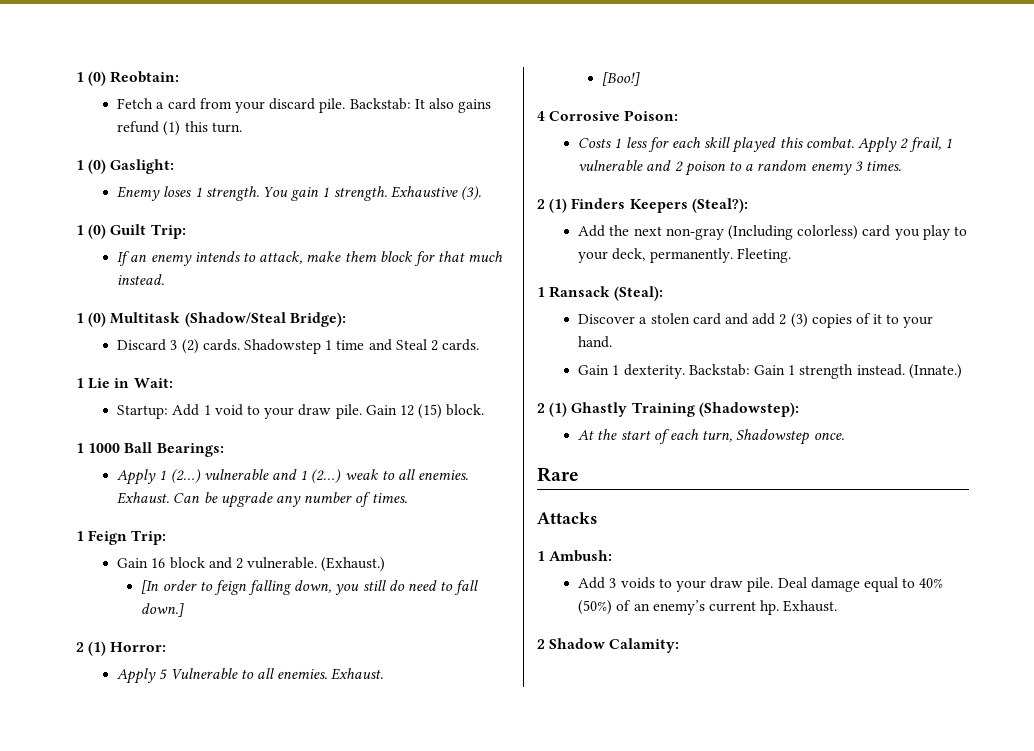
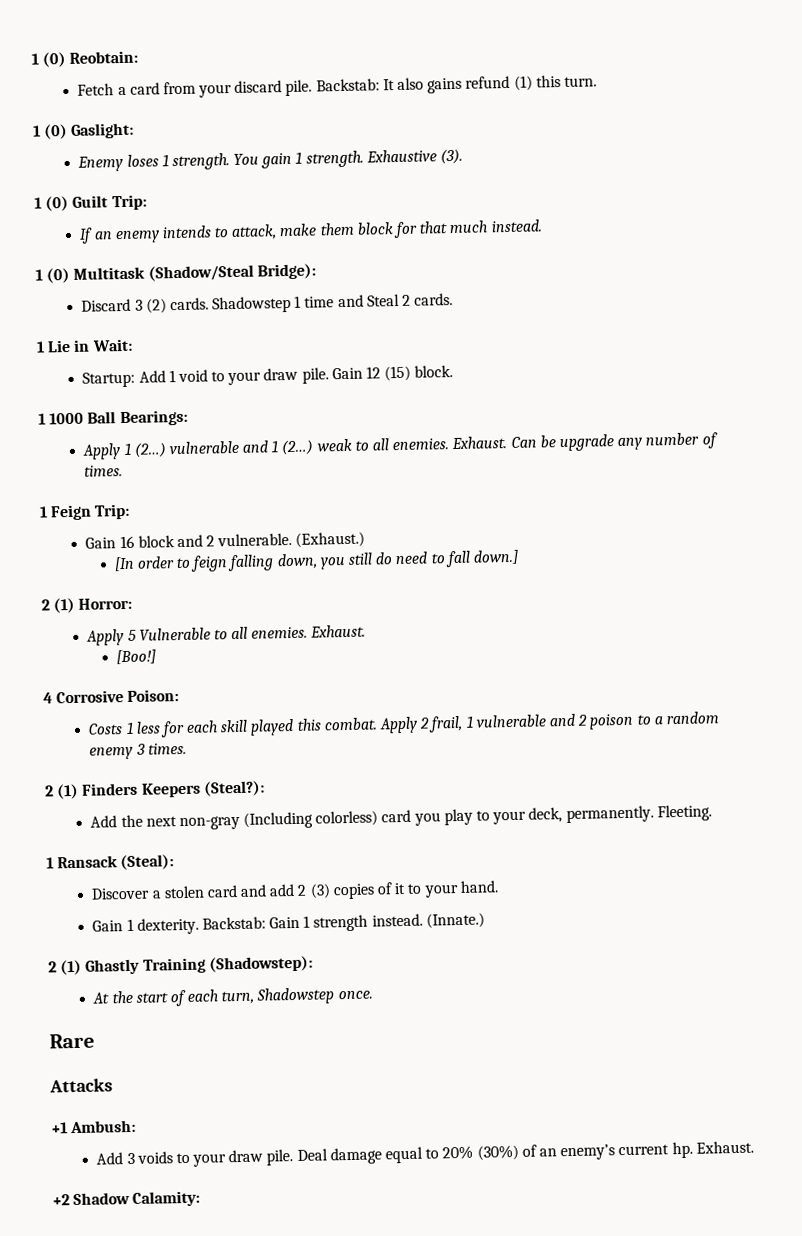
[537,551,545,561] 1 -> [51,1122,68,1134] +1
[919,578,944,588] [578,600,613,615] 40% (50%) -> [442,1144,519,1161] 20% (30%)
[537,639,545,649] 2 -> [52,1194,70,1206] +2

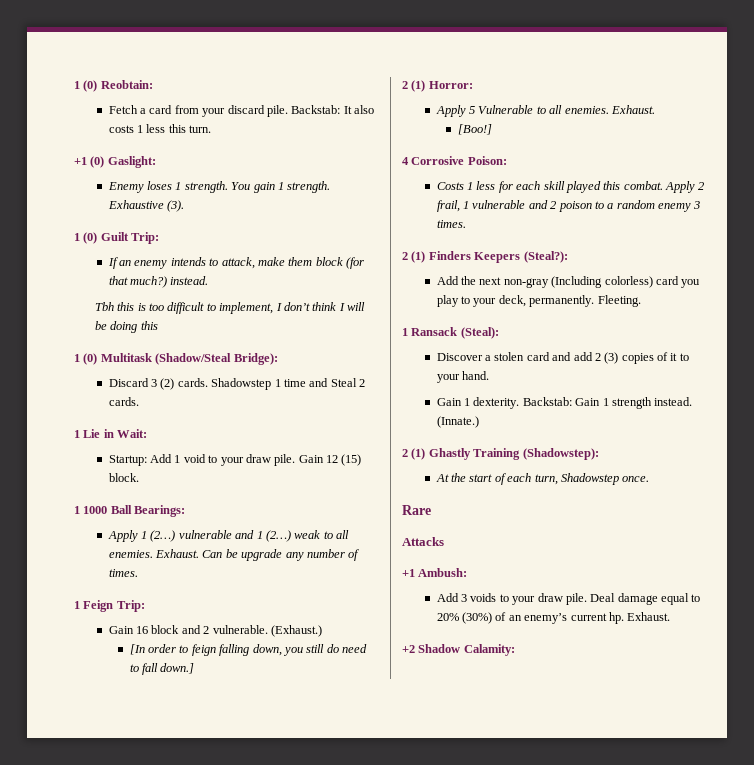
[427,75,533,94] gains refund (1) -> [108,124,166,133] costs 1 less
[33,125,41,137] 1 -> [74,157,87,165] +1
[393,219,543,239] for that much instead. -> [346,257,365,269] [108,276,209,288] [94,302,366,314] [94,321,158,333] (for that much?) instead. // Tbh this is too difficult to implement, I don’t think I will be doing this

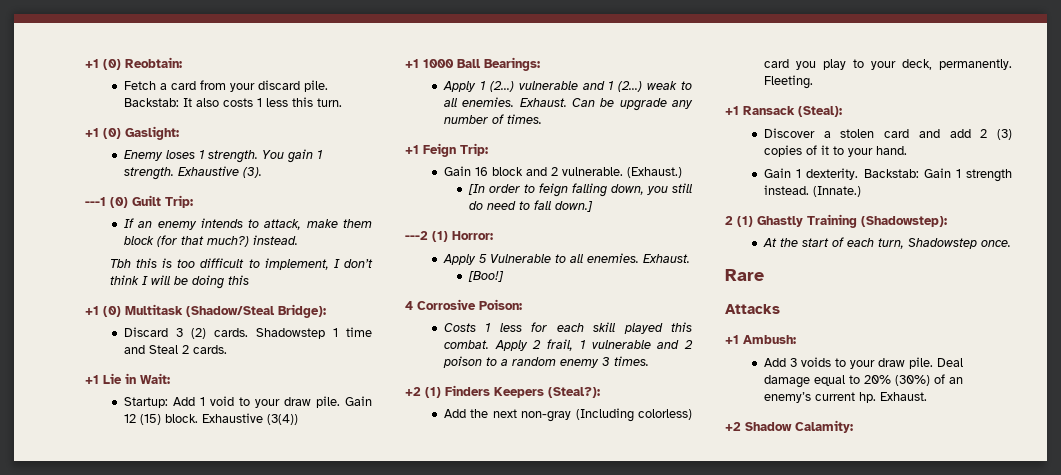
[74,81,80,89] 1 -> [85,59,99,68] +1
[74,233,80,241] 1 -> [85,197,106,206] ---1
[74,354,80,362] 1 -> [85,306,99,315] +1
[74,430,80,438] 1 -> [85,375,99,384] +1
[74,506,80,514] // 1 -> [202,413,299,425] [405,59,419,68] Exhaustive (3(4)) // +1
[74,601,80,609] 1 -> [405,145,419,154] +1
[402,81,408,89] 2 -> [405,231,428,240] ---2
[402,252,408,260] 2 -> [405,387,421,396] +2
[402,328,408,336] 1 -> [725,106,739,115] +1

